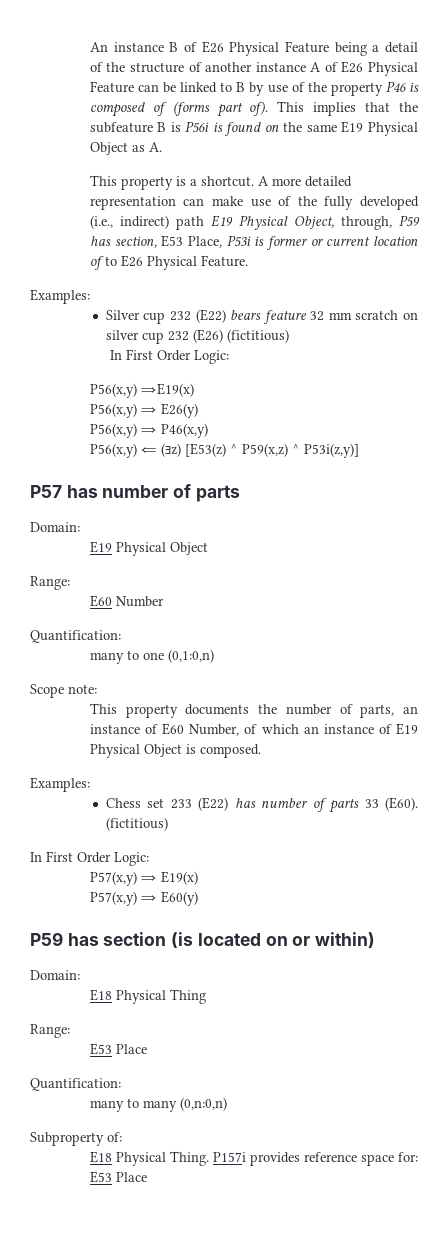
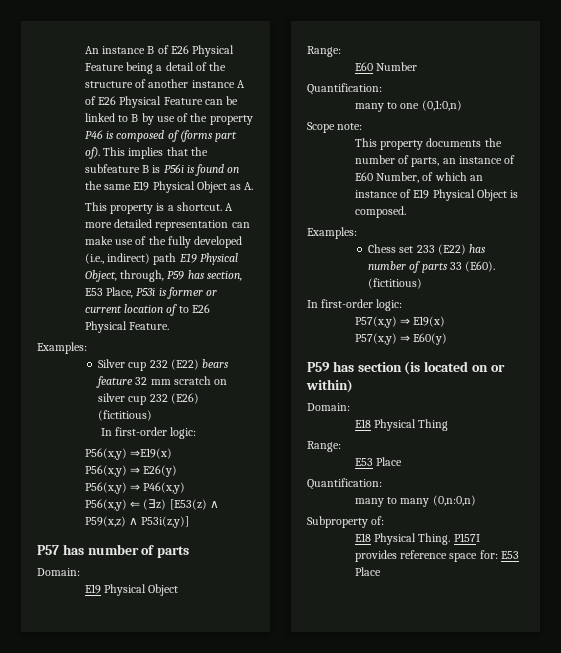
[125,349,229,364] First Order Logic: -> [115,427,197,439] first-order logic:
[229,443,300,457] ˄ P59(x,z) ˄ -> [209,501,219,508] [84,516,139,527] ∧ P59(x,z) ∧
[46,851,149,866] First Order Logic: -> [321,299,403,311] first-order logic:
[212,1152,246,1162] P157i -> [453,533,480,542] P157I

